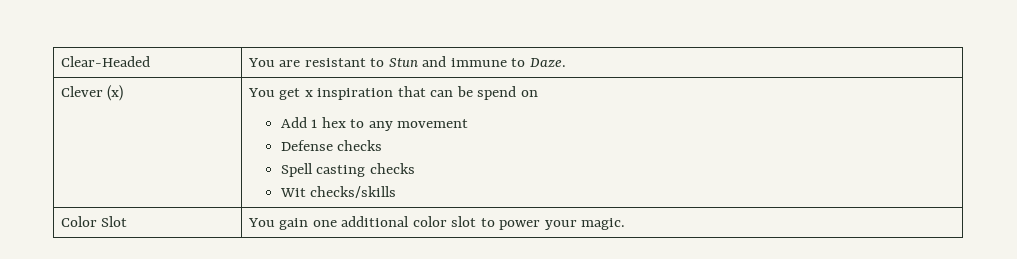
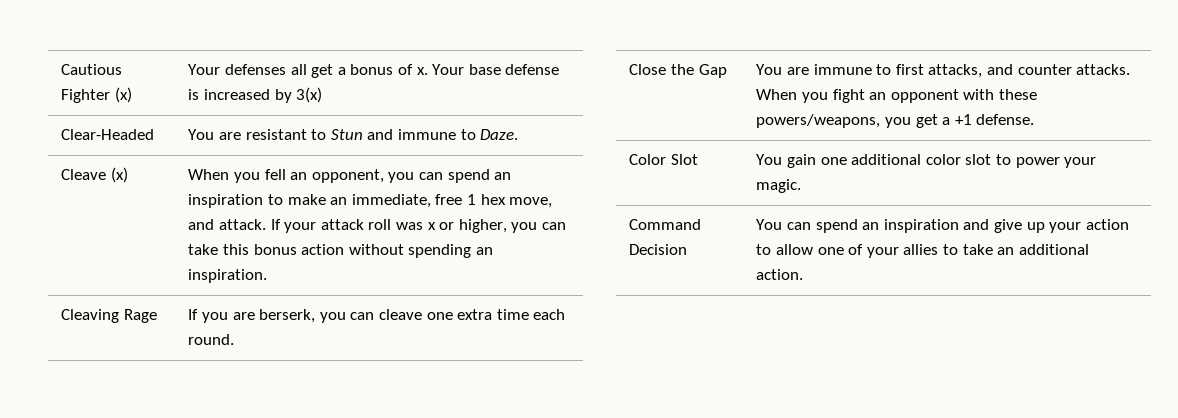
(60, 61) none -> [61,64,123,75] [61,87,133,103] [188,64,560,78] [188,87,323,103] Cautious Fighter (x) | Your defenses all get a bonus of x. Your base defense is increased by 3(x) //
[60,85,124,101] [247,86,538,100] [280,117,469,131] [280,140,383,151] [280,163,415,177] [279,186,397,198] Clever (x) | You get x inspiration that can be spend on // Add 1 hex to any movement // Defense checks // Spell casting checks // Wit checks/skills -> [61,167,129,183] [188,169,512,183] [188,194,553,208] [188,219,566,233] [188,244,493,258] [188,269,268,283] [61,309,158,323] [188,309,566,323] [188,334,235,345] [629,64,727,78] [756,64,1131,78] [756,89,1037,103] [756,114,1035,128] Cleave (x) | When you fell an opponent, you can spend an inspiration to make an immediate, free 1 hex move, and attack. If your attack roll was x or higher, you can take this bonus action without spending an inspiration. // Cleaving Rage | If you are berserk, you can cleave one extra time each round. // Close the Gap | You are immune to first attacks, and counter attacks. When you fight an opponent with these powers/weapons, you get a +1 defense.
(626, 224) none -> [629,219,702,230] [629,244,688,255] [756,219,1129,233] [756,244,1089,258] [756,269,804,280] // Command Decision | You can spend an inspiration and give up your action to allow one of your allies to take an additional action.

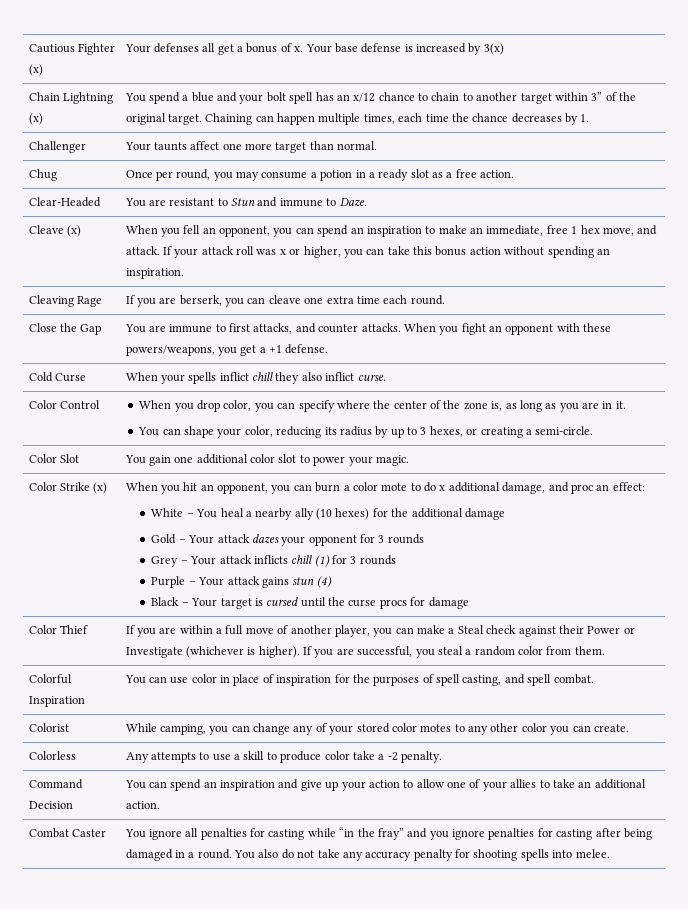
(323, 95) none -> [28,92,113,104] [28,113,43,125] [124,92,637,104] [125,113,590,125] [28,141,86,153] [124,141,378,153] [28,169,57,181] [125,169,515,181] // Chain Lightning (x) | You spend a blue and your bolt spell has an x/12 chance to chain to another target within 3” of the original target. Chaining can happen multiple times, each time the chance decreases by 1. // Challenger | Your taunts affect one more target than normal. // Chug | Once per round, you may consume a potion in a ready slot as a free action.
(1035, 119) none -> [28,372,86,382] [125,372,386,384] [28,400,100,409] [139,400,626,412] [138,426,594,438] // Cold Curse | When your spells inflict chill they also inflict curse. // Color Control | When you drop color, you can specify where the center of the zone is, as long as you are in it. // You can shape your color, reducing its radius by up to 3 hexes, or creating a semi-circle.
(802, 186) none -> [28,482,108,494] [125,482,645,494] [151,508,505,520] [151,534,424,546] [151,555,396,567] [151,576,332,588] [151,597,469,609] [28,625,88,634] [125,625,635,637] [125,646,605,658] [28,674,72,684] [28,696,85,707] [124,674,594,686] [28,723,69,732] [125,723,629,735] [28,751,76,760] [125,751,443,763] // Color Strike (x) | When you hit an opponent, you can burn a color mote to do x additional damage, and proc an effect: // White – You heal a nearby ally (10 hexes) for the additional damage // Gold – Your attack dazes your opponent for 3 rounds // Grey – Your attack inflicts chill (1) for 3 rounds // Purple – Your attack gains stun (4) // Black – Your target is cursed until the curse procs for damage // Color Thief | If you are within a full move of another player, you can make a Steal check against their Power or Investigate (whichever is higher). If you are successful, you steal a random color from them. // Colorful Inspiration | You can use color in place of inspiration for the purposes of spell casting, and spell combat. // Colorist | While camping, you can change any of your stored color motes to any other color you can create. // Colorless | Any attempts to use a skill to produce color take a -2 penalty.
(804, 274) none -> [28,828,106,838] [124,827,652,840] [125,849,610,861] // Combat Caster | You ignore all penalties for casting while “in the fray” and you ignore penalties for casting after being damaged in a round. You also do not take any accuracy penalty for shooting spells into melee.

